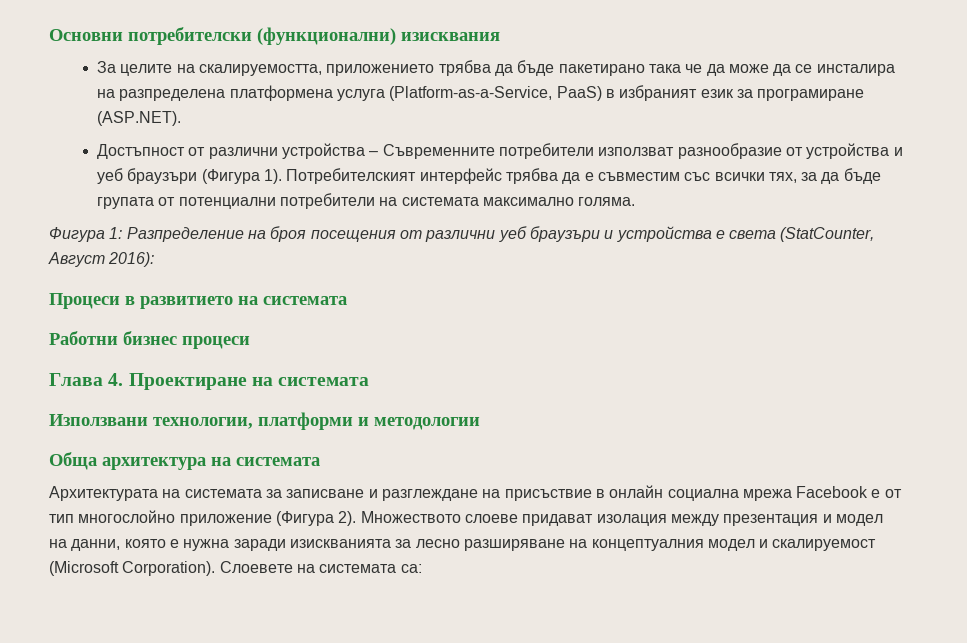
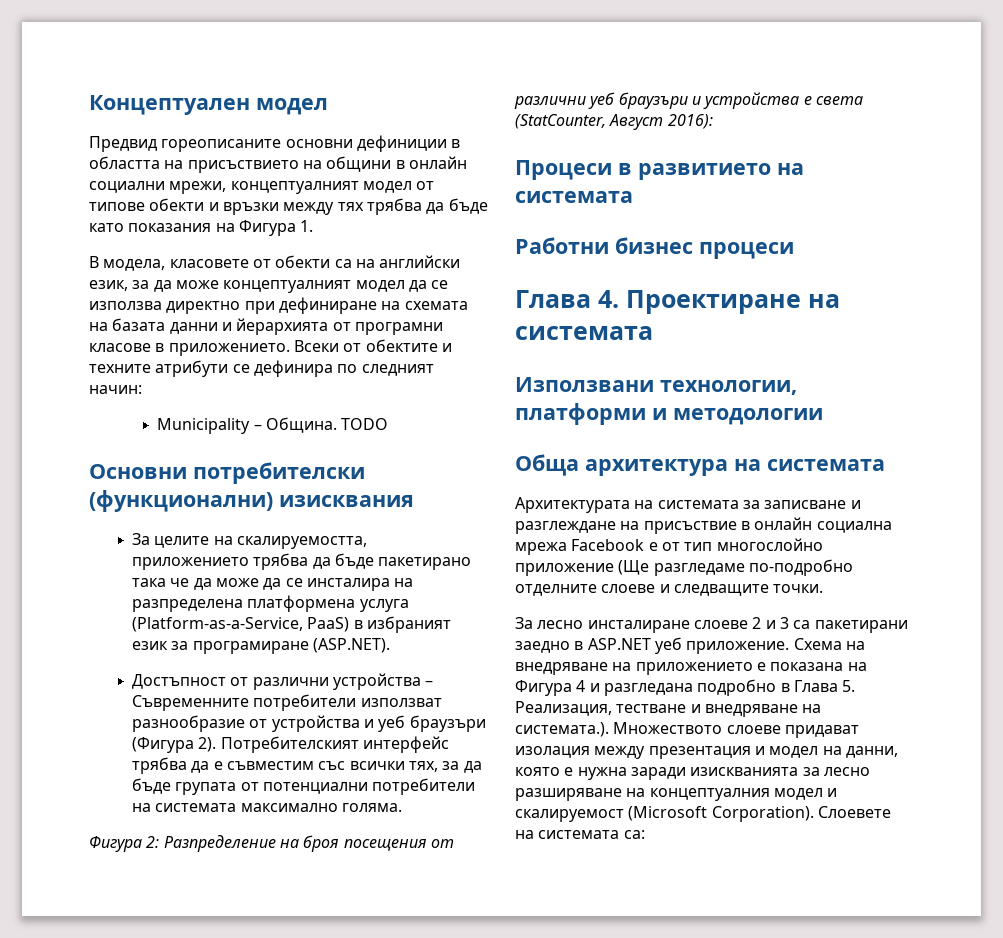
(49, 35) none -> [89,95,328,115] [89,135,461,152] [89,156,467,173] [89,181,435,194] [89,198,488,215] [89,220,314,236] [89,255,461,271] [89,280,449,293] [89,297,468,314] [89,318,443,335] [89,339,452,356] [89,360,434,377] [89,385,142,394] [157,417,389,434] Концептуален модел // Предвид гореописаните основни дефиниции в областта на присъствието на общини в онлайн социални мрежи, концептуалният модел от типове обекти и връзки между тях трябва да бъде като показания на Фигура 1. // В модела, класовете от обекти са на английски език, за да може концептуалният модел да се използва директно при дефиниране на схемата на базата данни и йерархията от програмни класове в приложението. Всеки от обектите и техните атрибути се дефинира по следният начин: // Municipality – Община. TODO //
[263,169,282,184] 1). -> [198,737,217,752] 2).
[109,227,123,239] 1: -> [146,836,160,848] 2:
[275,511,357,526] (Фигура 2). -> [618,559,853,576] [515,584,824,596] [515,617,908,633] [515,637,865,654] [515,662,867,675] [515,679,856,696] [515,701,822,717] [515,722,609,737] (Ще разгледаме по-подробно отделните слоеве и следващите точки. // За лесно инсталиране слоеве 2 и 3 са пакетирани заедно в ASP.NET уеб приложение. Схема на внедряване на приложението е показана на Фигура 4 и разгледана подробно в Глава 5. Реализация, тестване и внедряване на системата.).

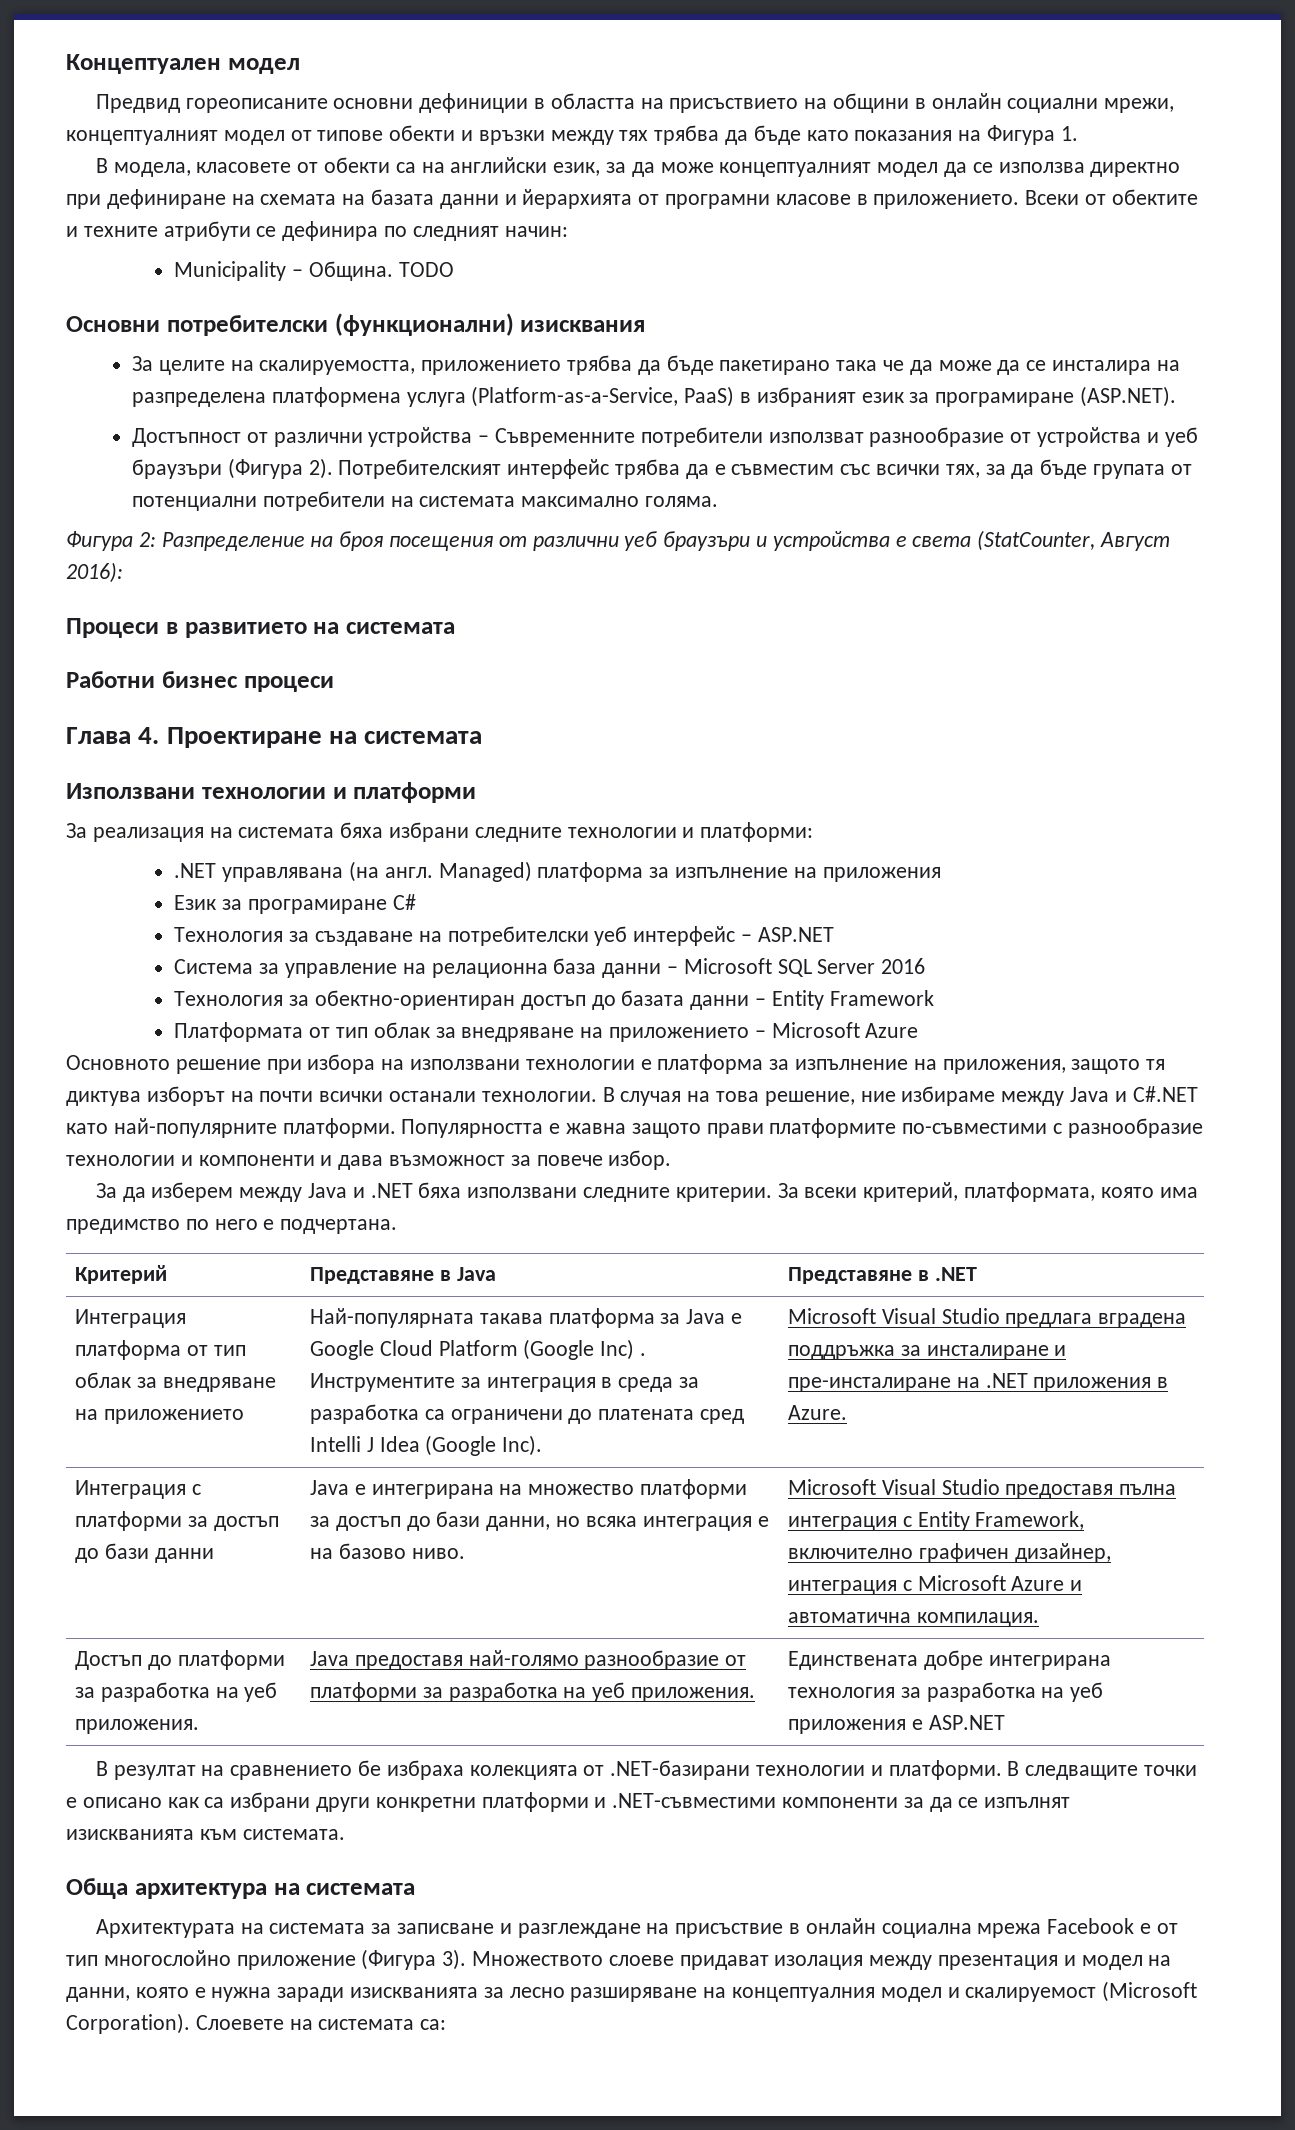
[660,380,797,395] [515,403,823,425] технологии, платформи и методологии -> [201,782,477,803] [66,822,814,842] [174,861,941,882] [174,894,416,914] [174,926,834,946] [174,958,926,978] [174,990,934,1010] [174,1022,919,1042] [66,1054,1166,1074] [66,1086,1198,1106] [66,1118,1203,1138] [66,1150,672,1170] [95,1182,1198,1202] [66,1219,398,1234] [75,1265,168,1284] [310,1267,496,1284] [788,1267,977,1284] [75,1309,187,1328] [75,1340,246,1360] [75,1372,276,1392] [75,1409,244,1424] [310,1308,743,1328] [310,1339,647,1360] [310,1373,700,1392] [310,1404,745,1424] [310,1435,543,1456] [788,1308,1187,1328] [788,1345,1067,1360] [788,1373,1169,1392] [788,1405,848,1420] [75,1480,201,1499] [75,1511,279,1531] [75,1543,214,1563] [310,1479,748,1499] [310,1511,769,1531] [310,1543,465,1559] [788,1479,1177,1499] [788,1511,1085,1531] [788,1543,1111,1563] [788,1575,1083,1595] [788,1612,1039,1627] [75,1650,285,1670] [75,1682,278,1702] [75,1719,200,1734] [310,1650,747,1670] [310,1682,756,1702] [788,1650,1111,1670] [788,1682,1104,1702] [788,1715,1005,1734] [95,1760,1198,1780] [66,1792,1071,1812] [66,1829,345,1840] технологии и платформи // За реализация на системата бяха избрани следните технологии и платформи: // .NET управлявана (на англ. Managed) платформа за изпълнение на приложения // Език за програмиране C# // Технология за създаване на потребителски уеб интерфейс – ASP.NET // Система за управление на релационна база данни – Microsoft SQL Server 2016 // Технология за обектно-ориентиран достъп до базата данни – Entity Framework // Платформaта от тип облак за внедряване на приложението – Microsoft Azure // Основното решение при избора на използвани технологии е платформа за изпълнение на приложения, защото тя диктува изборът на почти всички останали технологии. В случая на това решение, ние избираме между Java и C#.NET като най-популярните платформи. Популярността е жавна защото прави платформите по-съвместими с разнообразие технологии и компоненти и дава възможност за повече избор. // За да изберем между Java и .NET бяха използвани следните критерии. За всеки критерий, платформата, която има предимство по него е подчертана. // Критерий | Представяне в Java | Представяне в .NET // Интеграция платформa от тип облак за внедряване на приложението | Най-популярната такава платформа за Java e Google Cloud Platform (Google Inc) . Инструментите за интеграция в среда за разработка са ограничени до платената сред Intelli J Idea (Google Inc). | Microsoft Visual Studio предлага вградена поддръжка за инсталиране и пре-инсталиране на .NET приложения в Azure. // Интеграция с платформи за достъп до бази данни | Java e интегрирана на множество платформи за достъп до бази данни, но всяка интеграция е на базово ниво. | Microsoft Visual Studio предоставя пълна интеграция с Entity Framework, включително графичен дизайнер, интеграция с Microsoft Azure и автоматична компилация. // Достъп до платформи за разработка на уеб приложения. | Java предоставя най-голямо разнообразие от платформи за разработка на уеб приложения. | Единствената добре интегрирана технология за разработка на уеб приложения е ASP.NET // В резултат на сравнението бе избраха колекцията от .NET-базирани технологии и платформи. В следващите точки е описано как са избрани други конкретни платформи и .NET-съвместими компоненти за да се изпълнят изискванията към системата.
[618,559,853,576] [515,584,824,596] [515,617,908,633] [515,637,865,654] [515,662,867,675] [515,679,856,696] [515,701,822,717] [515,722,609,737] (Ще разгледаме по-подробно отделните слоеве и следващите точки. // За лесно инсталиране слоеве 2 и 3 са пакетирани заедно в ASP.NET уеб приложение. Схема на внедряване на приложението е показана на Фигура 4 и разгледана подробно в Глава 5. Реализация, тестване и внедряване на системата.). -> [361,1949,467,1970] (Фигура 3).

